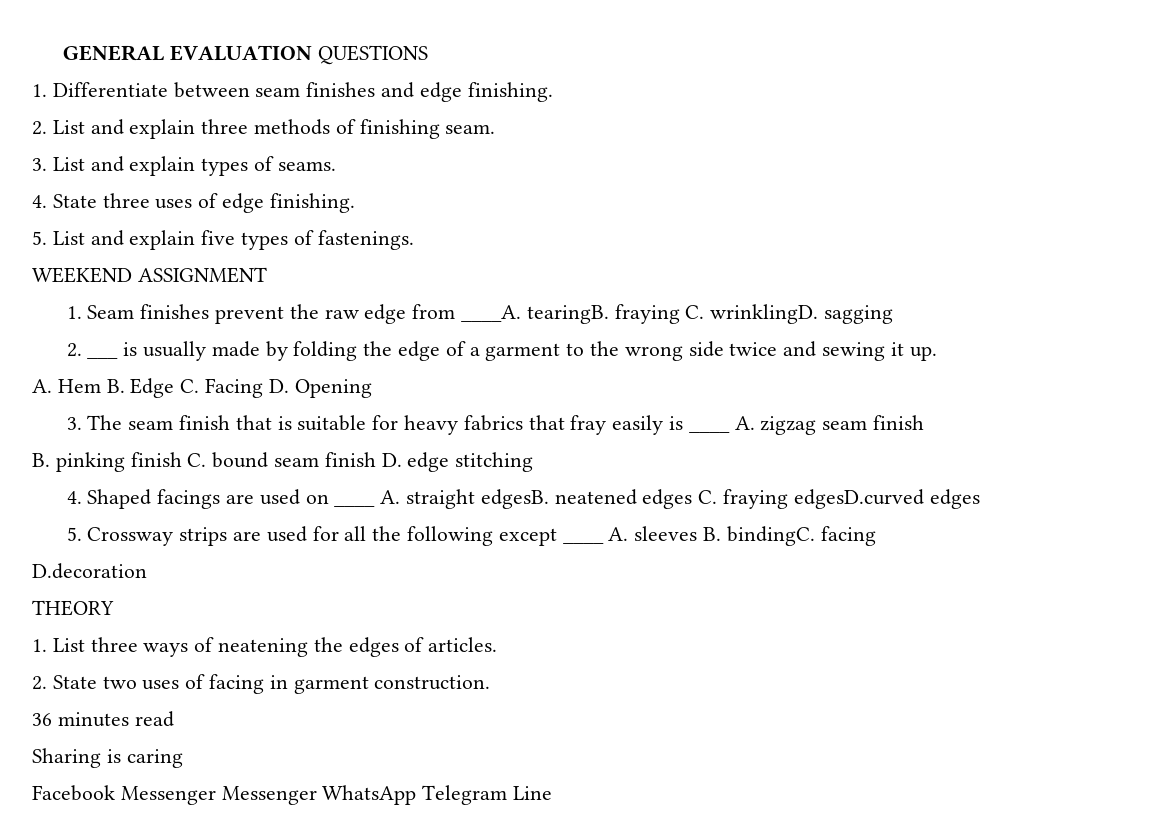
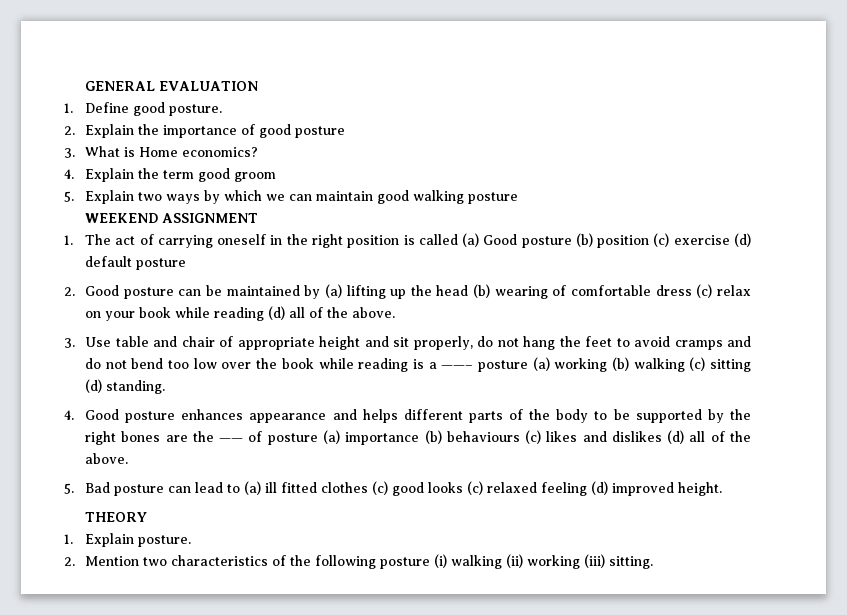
[317,45,428,65] [32,82,553,102] [32,119,496,139] [32,156,336,176] [32,193,355,213] [32,230,414,250] [32,267,267,283] [66,304,894,324] [66,343,119,359] [123,341,937,361] [32,378,372,398] [66,415,684,435] [688,430,730,433] [734,415,925,435] [32,452,534,472] [66,489,329,509] [334,504,376,507] [380,489,980,509] [66,526,604,546] [608,526,876,546] [32,563,147,579] [32,600,114,616] [32,637,498,657] [32,674,491,694] [32,711,174,727] [32,748,183,768] [32,785,553,805] QUESTIONS // 1. Differentiate between seam finishes and edge finishing. // 2. List and explain three methods of finishing seam. // 3. List and explain types of seams. // 4. State three uses of edge finishing. // 5. List and explain five types of fastenings. // WEEKEND ASSIGNMENT // 1. Seam finishes prevent the raw edge from ____A. tearingB. fraying C. wrinklingD. sagging // 2. ___ is usually made by folding the edge of a garment to the wrong side twice and sewing it up. // A. Hem B. Edge C. Facing D. Opening // 3. The seam finish that is suitable for heavy fabrics that fray easily is ____ A. zigzag seam finish // B. pinking finish C. bound seam finish D. edge stitching // 4. Shaped facings are used on ____ A. straight edgesB. neatened edges C. fraying edgesD.curved edges // 5. Crossway strips are used for all the following except ____ A. sleeves B. bindingC. facing // D.decoration // THEORY // 1. List three ways of neatening the edges of articles. // 2. State two uses of facing in garment construction. // 36 minutes read // Sharing is caring // Facebook Messenger Messenger WhatsApp Telegram Line -> [64,102,223,116] [64,124,346,138] [64,146,259,158] [64,168,277,182] [64,190,519,204] [85,213,259,223] [64,233,751,248] [85,256,187,270] [64,284,751,299] [85,306,396,321] [64,336,752,350] [85,357,751,372] [85,379,166,394] [64,409,751,423] [85,430,751,445] [85,453,129,464] [64,481,723,496] [85,512,148,522] [64,533,192,547] [64,554,654,569] // 1. Define good posture. // 2. Explain the importance of good posture // 3. What is Home economics? // 4. Explain the term good groom // 5. Explain two ways by which we can maintain good walking posture // WEEKEND ASSIGNMENT // 1. The act of carrying oneself in the right position is called (a) Good posture (b) position (c) exercise (d) default posture // 2. Good posture can be maintained by (a) lifting up the head (b) wearing of comfortable dress (c) relax on your book while reading (d) all of the above. // 3. Use table and chair of appropriate height and sit properly, do not hang the feet to avoid cramps and do not bend too low over the book while reading is a ——– posture (a) working (b) walking (c) sitting (d) standing. // 4. Good posture enhances appearance and helps different parts of the body to be supported by the right bones are the —— of posture (a) importance (b) behaviours (c) likes and dislikes (d) all of the above. // 5. Bad posture can lead to (a) ill fitted clothes (c) good looks (c) relaxed feeling (d) improved height. // THEORY // 1. Explain posture. // 2. Mention two characteristics of the following posture (i) walking (ii) working (iii) sitting.

